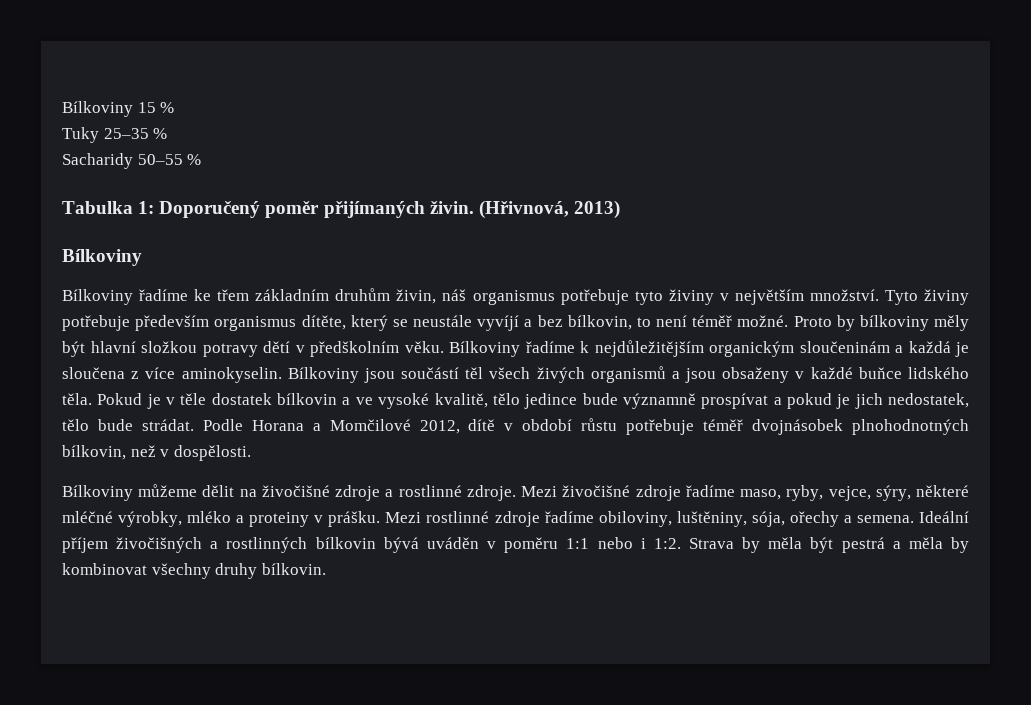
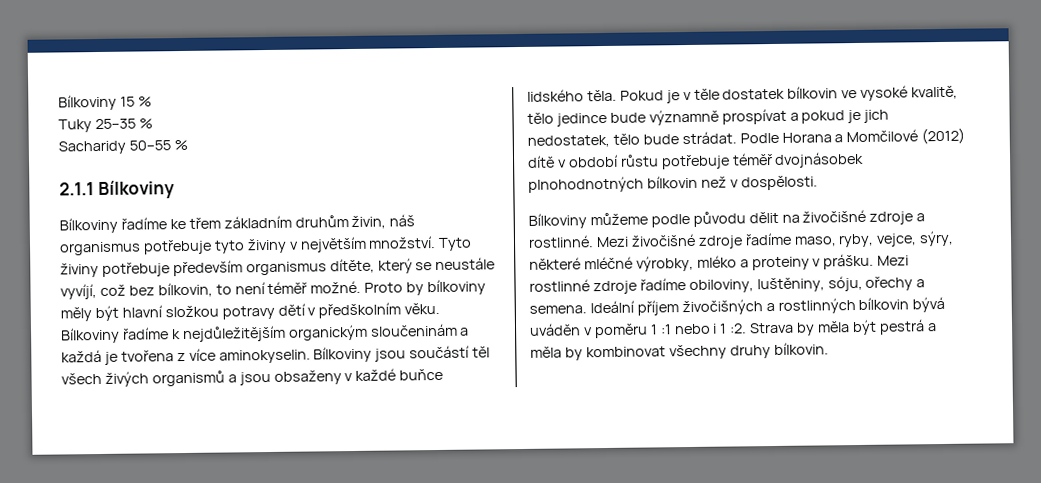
[62,200,620,219] Tabulka 1: Doporučený poměr přijímaných živin. (Hřivnová, 2013) // -> [59,182,94,196] 2.1.1
[477,315,533,331] vyvíjí a -> [60,284,126,300] vyvíjí, což
[62,367,125,379] sloučena -> [120,350,174,362] tvořena
[342,397,351,405] a -> (839, 92) none
[419,420,460,434] 2012, -> [921,127,966,145] (2012)
[62,445,126,460] bílkovin, -> [646,175,698,189] bílkovin
(198, 490) none -> [650,211,746,228] podle původu
[398,485,516,501] rostlinné zdroje. -> [528,235,594,248] rostlinné.
[751,511,785,527] sója, -> [827,275,863,292] sóju,
[566,537,681,549] 1:1 nebo i 1:2. -> [649,323,748,335] 1 :1 nebo i 1 :2.

